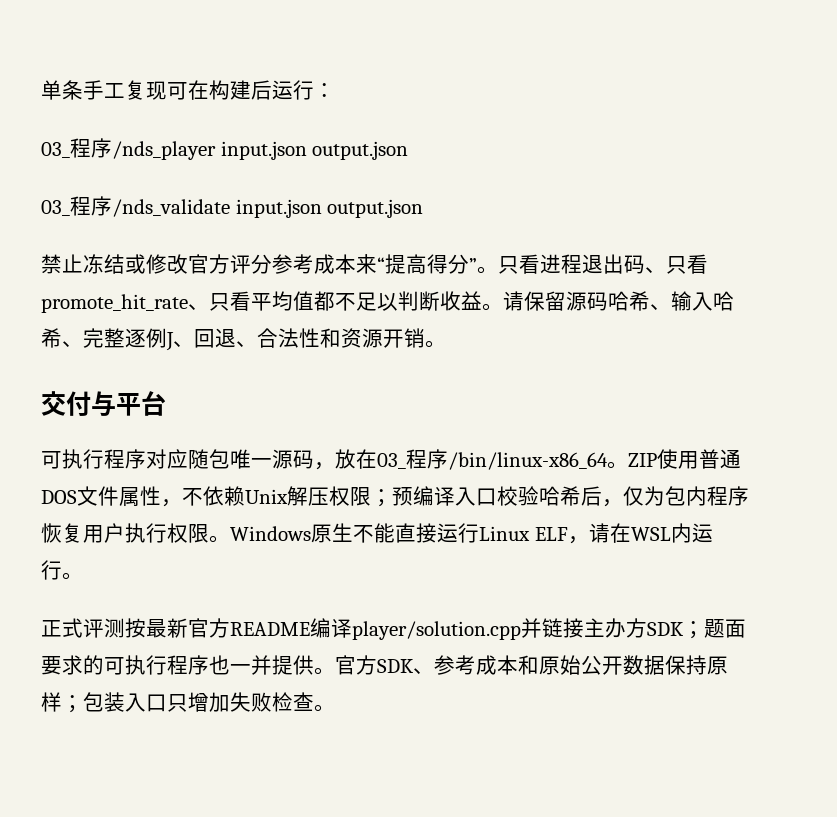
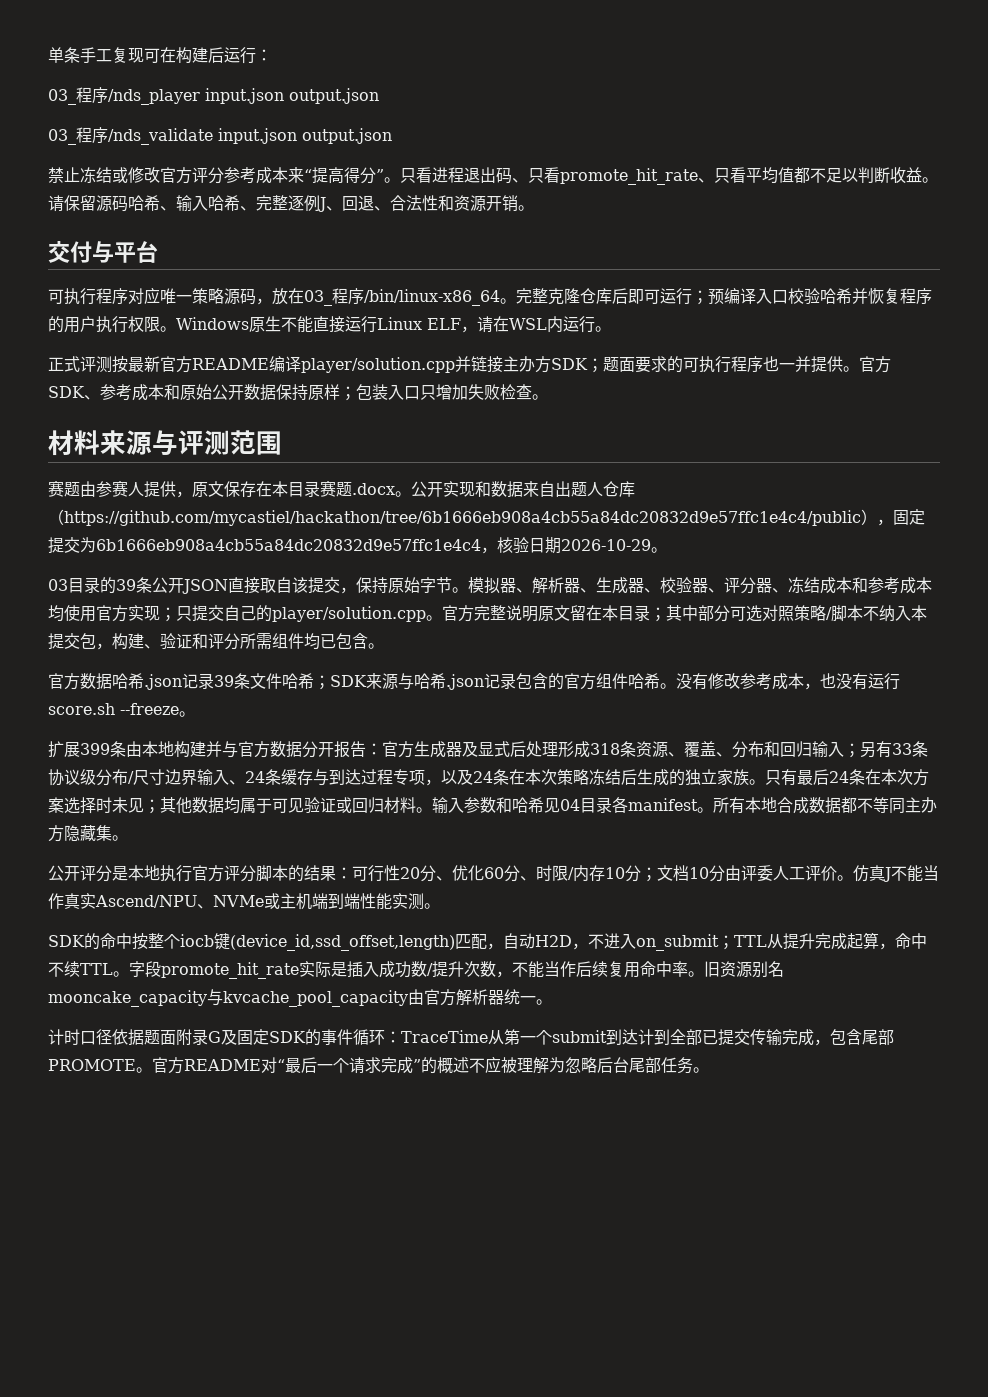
[188,449,272,469] 随包唯一 -> [160,288,224,304] 唯一策略
[628,449,741,469] [41,486,371,507] ZIP使用普通DOS文件属性，不依赖Unix解压权限 -> [516,288,692,305] 完整克隆仓库后即可运行
[581,486,749,507] [41,523,83,543] 后，仅为包内程序恢复 -> [852,288,932,305] [48,316,64,333] 并恢复程序的
(335, 708) none -> [48,430,282,456] [48,480,635,498] [48,509,925,526] [48,537,667,554] [48,577,932,594] [48,605,927,622] [48,633,384,650] [48,673,900,690] [48,703,195,717] [48,741,928,758] [48,769,929,786] [48,797,937,814] [48,825,128,842] [48,865,939,882] [48,893,440,910] [48,932,927,951] [48,961,784,979] [48,989,552,1007] [48,1029,894,1046] [48,1056,709,1074] // 材料来源与评测范围 // 赛题由参赛人提供，原文保存在本目录赛题.docx。公开实现和数据来自出题人仓库（https://github.com/mycastiel/hackathon/tree/6b1666eb908a4cb55a84dc20832d9e57ffc1e4c4/public），固定提交为6b1666eb908a4cb55a84dc20832d9e57ffc1e4c4，核验日期2026-10-29。 // 03目录的39条公开JSON直接取自该提交，保持原始字节。模拟器、解析器、生成器、校验器、评分器、冻结成本和参考成本均使用官方实现；只提交自己的player/solution.cpp。官方完整说明原文留在本目录；其中部分可选对照策略/脚本不纳入本提交包，构建、验证和评分所需组件均已包含。 // 官方数据哈希.json记录39条文件哈希；SDK来源与哈希.json记录包含的官方组件哈希。没有修改参考成本，也没有运行score.sh --freeze。 // 扩展399条由本地构建并与官方数据分开报告：官方生成器及显式后处理形成318条资源、覆盖、分布和回归输入；另有33条协议级分布/尺寸边界输入、24条缓存与到达过程专项，以及24条在本次策略冻结后生成的独立家族。只有最后24条在本次方案选择时未见；其他数据均属于可见验证或回归材料。输入参数和哈希见04目录各manifest。所有本地合成数据都不等同主办方隐藏集。 // 公开评分是本地执行官方评分脚本的结果：可行性20分、优化60分、时限/内存10分；文档10分由评委人工评价。仿真J不能当作真实Ascend/NPU、NVMe或主机端到端性能实测。 // SDK的命中按整个iocb键(device_id,ssd_offset,length)匹配，自动H2D，不进入on_submit；TTL从提升完成起算，命中不续TTL。字段promote_hit_rate实际是插入成功数/提升次数，不能当作后续复用命中率。旧资源别名mooncake_capacity与kvcache_pool_capacity由官方解析器统一。 // 计时口径依据题面附录G及固定SDK的事件循环：TraceTime从第一个submit到达计到全部已提交传输完成，包含尾部PROMOTE。官方README对“最后一个请求完成”的概述不应被理解为忽略后台尾部任务。

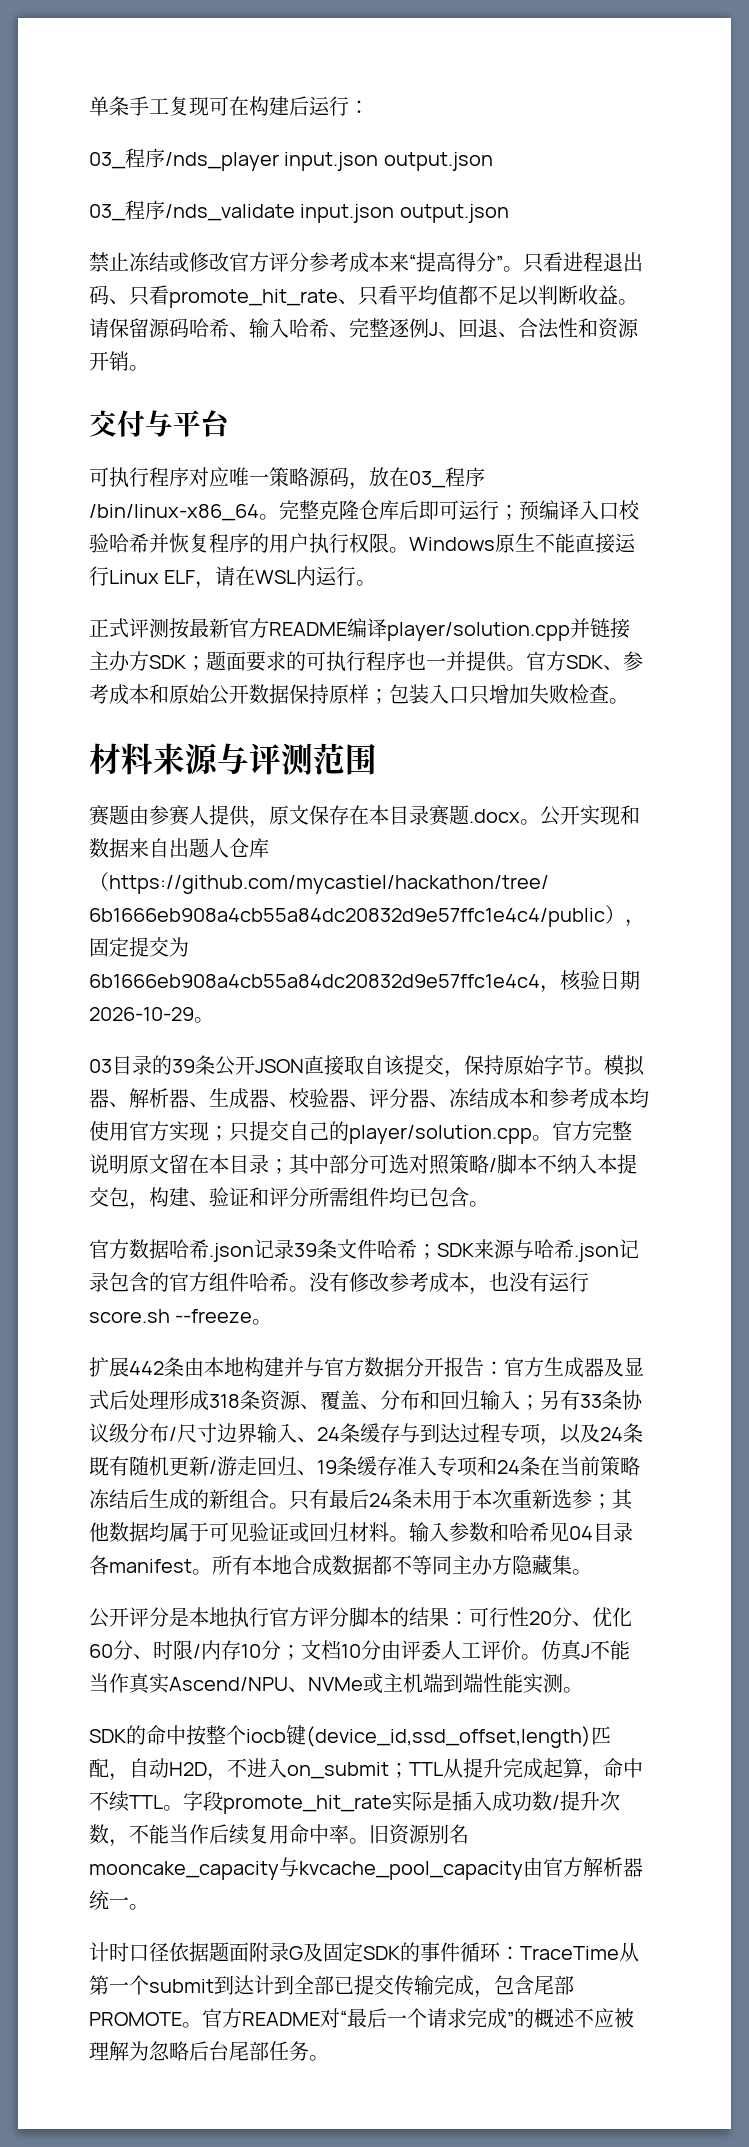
[80,743,110,755] 399 -> [129,1361,164,1375] 442
[509,769,557,785] 在本次 -> [89,1456,600,1477] 既有随机更新/游走回归、19条缓存准入专项和24条在当前
[685,769,749,786] 独立家族 -> [209,1489,269,1509] 新组合
[865,769,929,786] [48,797,144,814] 在本次方案选择时未见 -> [412,1489,592,1509] 未用于本次重新选参

